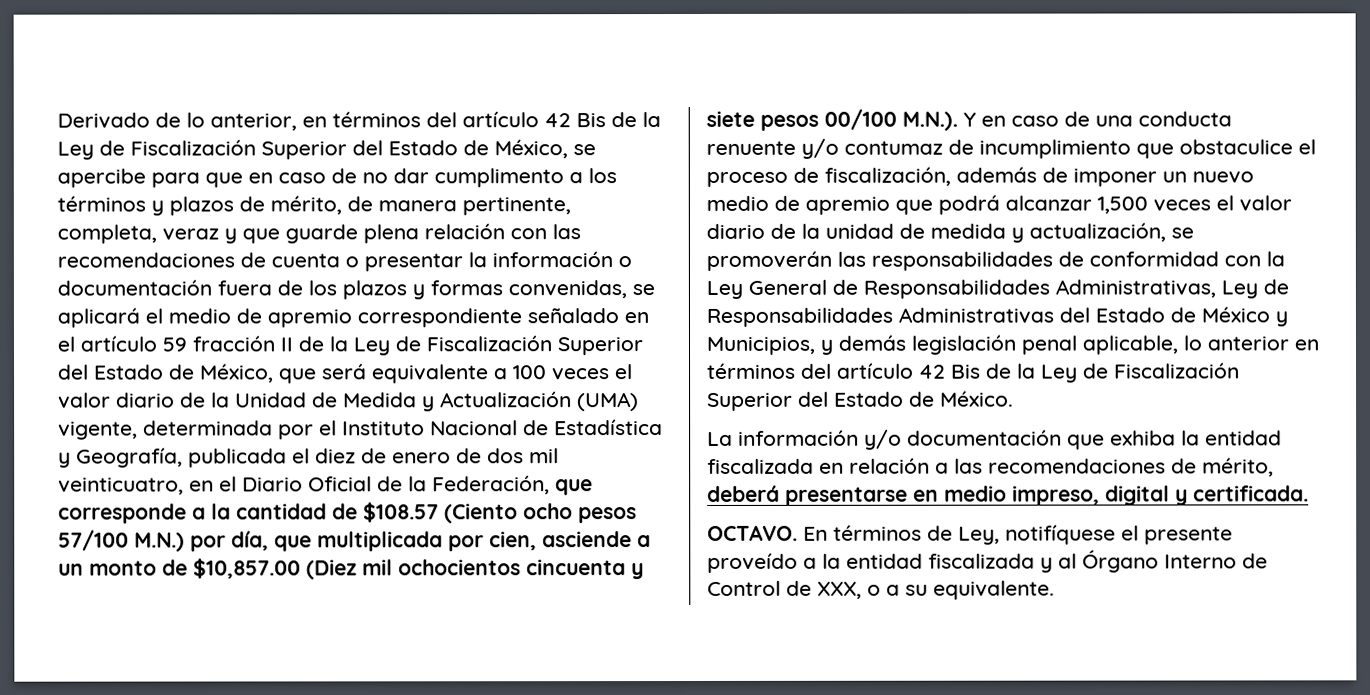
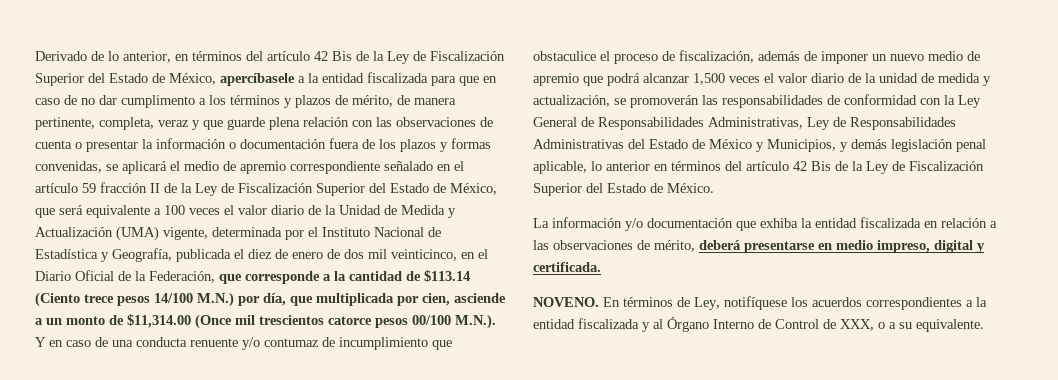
[573,144,596,156] [57,168,146,188] se apercibe -> [220,72,428,86] apercíbasele a la entidad fiscalizada
[57,252,235,268] recomendaciones -> [396,117,476,127] observaciones
[58,477,184,495] veinticuatro, -> [391,249,457,261] veinticinco,
[363,502,637,524] [58,529,129,551] $108.57 (Ciento ocho pesos 57/100 -> [424,270,470,282] [35,292,193,307] $113.14 (Ciento trece pesos 14/100
[193,558,644,580] [706,110,755,127] $10,857.00 (Diez mil ochocientos cincuenta y siete -> [127,314,372,329] $11,314.00 (Once mil trescientos catorce
[988,458,1166,474] recomendaciones -> [553,240,633,250] observaciones
[707,524,798,541] OCTAVO. -> [533,297,599,307] NOVENO.
[1121,525,1233,545] [707,552,798,573] el presente proveído -> [791,297,962,310] los acuerdos correspondientes

